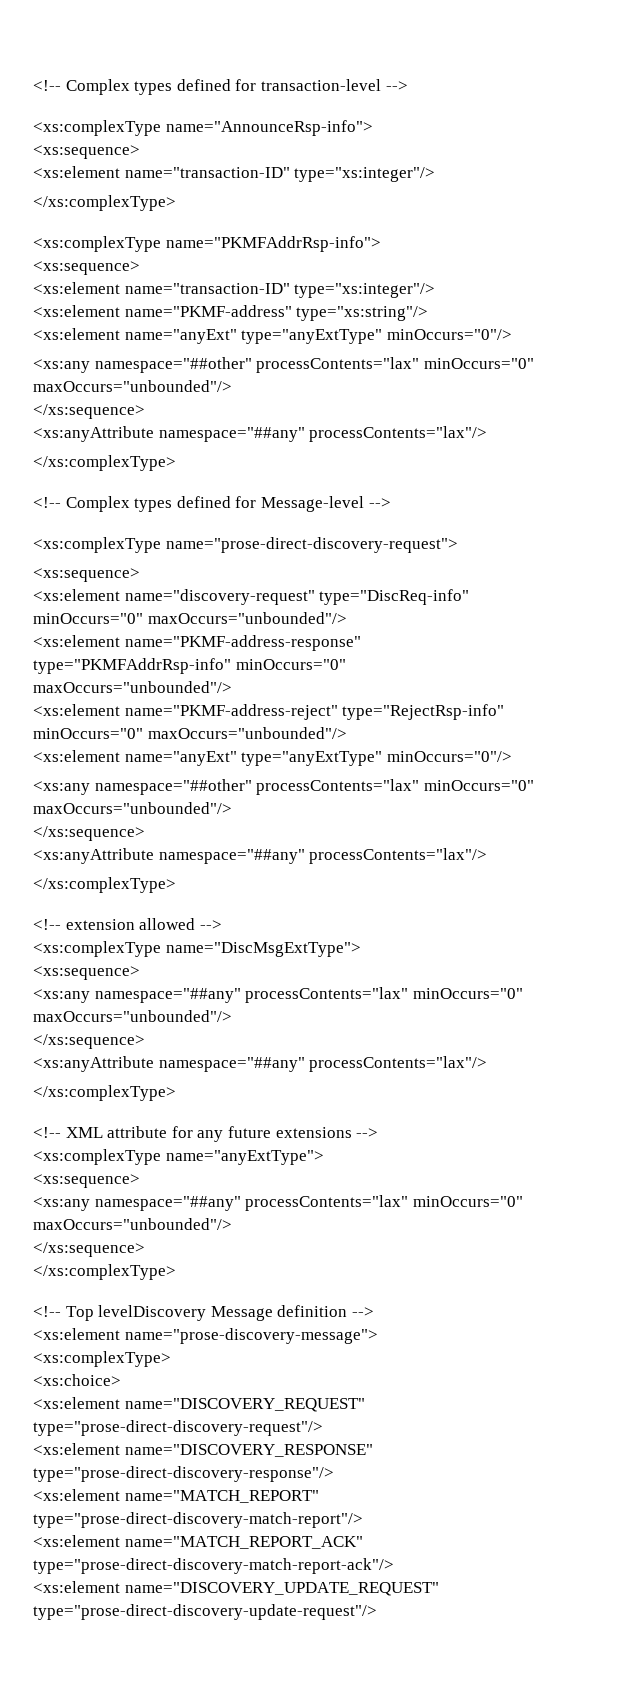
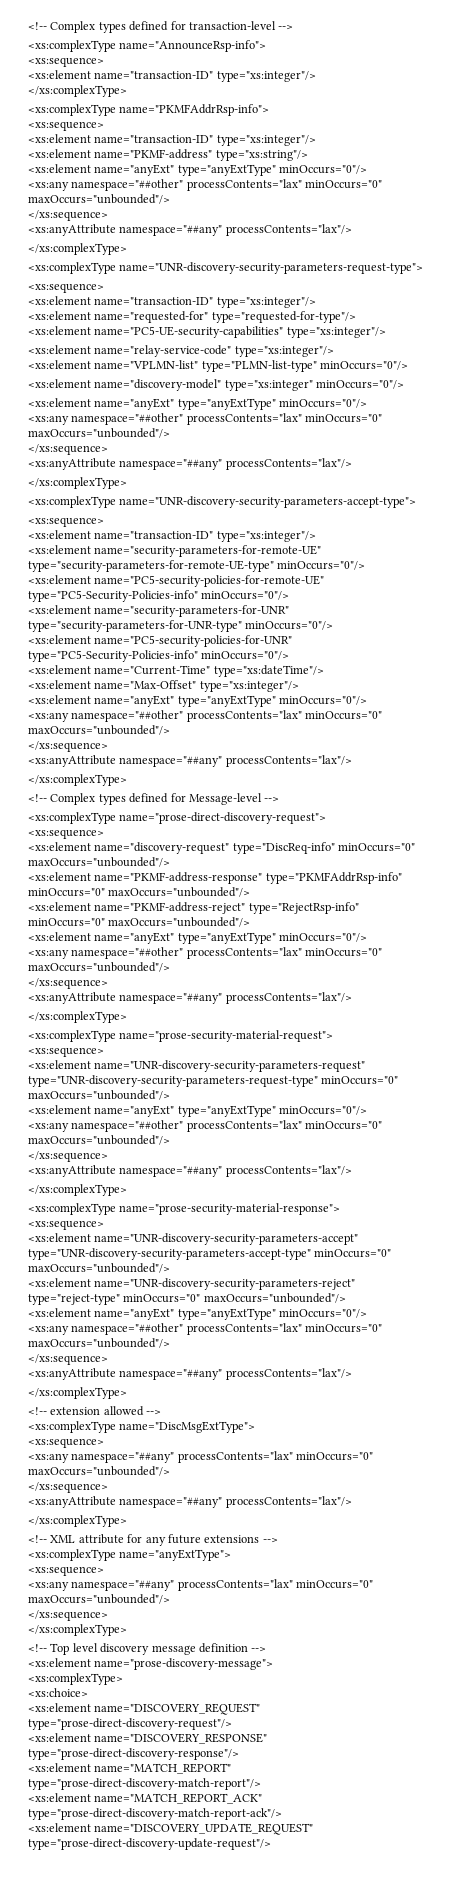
(176, 463) none -> [28,262,424,274] [28,283,104,293] [28,296,316,308] [28,311,356,323] [28,326,386,338] [28,345,334,357] [28,360,409,372] [28,379,405,391] [28,398,368,410] [28,413,383,425] [28,428,170,438] [28,444,108,455] [28,458,352,470] [28,477,127,489] [28,496,417,508] [28,517,104,527] [28,530,316,542] [28,545,322,557] [28,560,366,572] [28,575,325,587] [28,590,290,602] [28,605,290,617] [28,620,334,632] [28,635,293,647] [28,650,290,662] [28,665,324,677] [28,680,299,692] [28,695,368,707] [28,710,383,722] [28,725,170,735] [28,741,108,752] [28,755,352,767] [28,774,127,786] // <xs:complexType name="UNR-discovery-security-parameters-request-type"> // <xs:sequence> // <xs:element name="transaction-ID" type="xs:integer"/> // <xs:element name="requested-for" type="requested-for-type"/> // <xs:element name="PC5-UE-security-capabilities" type="xs:integer"/> // <xs:element name="relay-service-code" type="xs:integer"/> // <xs:element name="VPLMN-list" type="PLMN-list-type" minOccurs="0"/> // <xs:element name="discovery-model" type="xs:integer" minOccurs="0"/> // <xs:element name="anyExt" type="anyExtType" minOccurs="0"/> // <xs:any namespace="##other" processContents="lax" minOccurs="0" maxOccurs="unbounded"/> // </xs:sequence> // <xs:anyAttribute namespace="##any" processContents="lax"/> // </xs:complexType> // <xs:complexType name="UNR-discovery-security-parameters-accept-type"> // <xs:sequence> // <xs:element name="transaction-ID" type="xs:integer"/> // <xs:element name="security-parameters-for-remote-UE" type="security-parameters-for-remote-UE-type" minOccurs="0"/> // <xs:element name="PC5-security-policies-for-remote-UE" type="PC5-Security-Policies-info" minOccurs="0"/> // <xs:element name="security-parameters-for-UNR" type="security-parameters-for-UNR-type" minOccurs="0"/> // <xs:element name="PC5-security-policies-for-UNR" type="PC5-Security-Policies-info" minOccurs="0"/> // <xs:element name="Current-Time" type="xs:dateTime"/> // <xs:element name="Max-Offset" type="xs:integer"/> // <xs:element name="anyExt" type="anyExtType" minOccurs="0"/> // <xs:any namespace="##other" processContents="lax" minOccurs="0" maxOccurs="unbounded"/> // </xs:sequence> // <xs:anyAttribute namespace="##any" processContents="lax"/> // </xs:complexType>
(176, 885) none -> [28,1030,334,1042] [28,1047,104,1057] [28,1060,366,1072] [28,1075,399,1087] [28,1090,170,1100] [28,1105,368,1117] [28,1120,383,1132] [28,1135,170,1145] [28,1151,108,1162] [28,1165,352,1177] [28,1184,127,1196] [28,1203,341,1215] [28,1220,104,1230] [28,1233,359,1245] [28,1248,392,1260] [28,1263,170,1273] [28,1278,356,1290] [28,1293,346,1305] [28,1308,368,1320] [28,1323,383,1335] [28,1338,170,1348] [28,1354,108,1365] [28,1368,352,1380] [28,1387,127,1399] // <xs:complexType name="prose-security-material-request"> // <xs:sequence> // <xs:element name="UNR-discovery-security-parameters-request" type="UNR-discovery-security-parameters-request-type" minOccurs="0" maxOccurs="unbounded"/> // <xs:element name="anyExt" type="anyExtType" minOccurs="0"/> // <xs:any namespace="##other" processContents="lax" minOccurs="0" maxOccurs="unbounded"/> // </xs:sequence> // <xs:anyAttribute namespace="##any" processContents="lax"/> // </xs:complexType> // <xs:complexType name="prose-security-material-response"> // <xs:sequence> // <xs:element name="UNR-discovery-security-parameters-accept" type="UNR-discovery-security-parameters-accept-type" minOccurs="0" maxOccurs="unbounded"/> // <xs:element name="UNR-discovery-security-parameters-reject" type="reject-type" minOccurs="0" maxOccurs="unbounded"/> // <xs:element name="anyExt" type="anyExtType" minOccurs="0"/> // <xs:any namespace="##other" processContents="lax" minOccurs="0" maxOccurs="unbounded"/> // </xs:sequence> // <xs:anyAttribute namespace="##any" processContents="lax"/> // </xs:complexType>
[98,1305,273,1321] levelDiscovery Message -> [72,1643,196,1655] level discovery message

